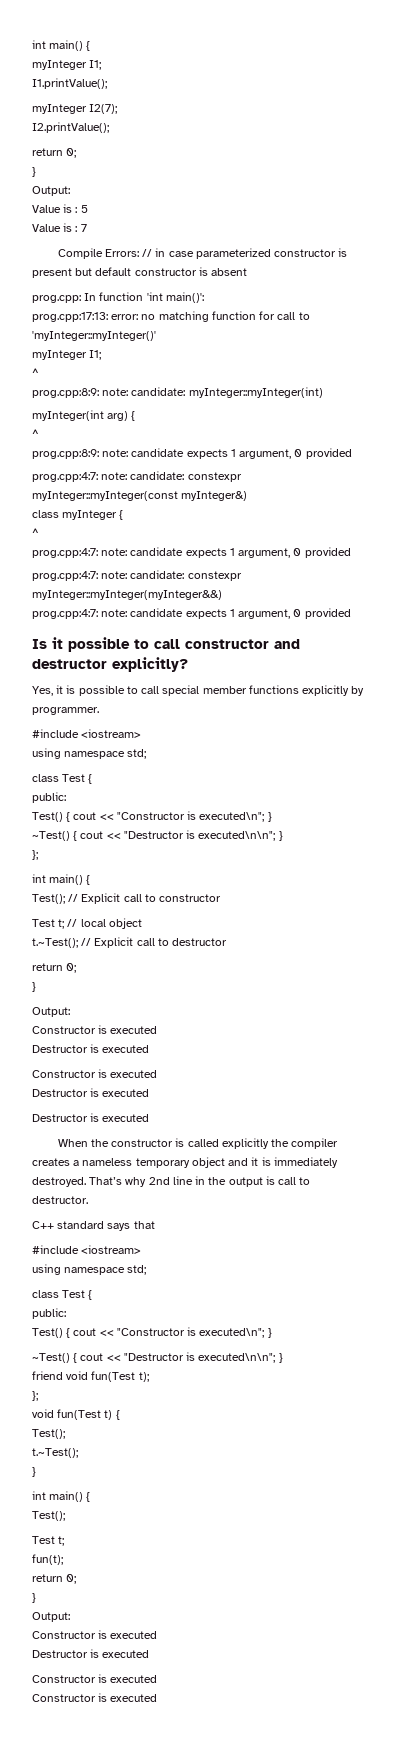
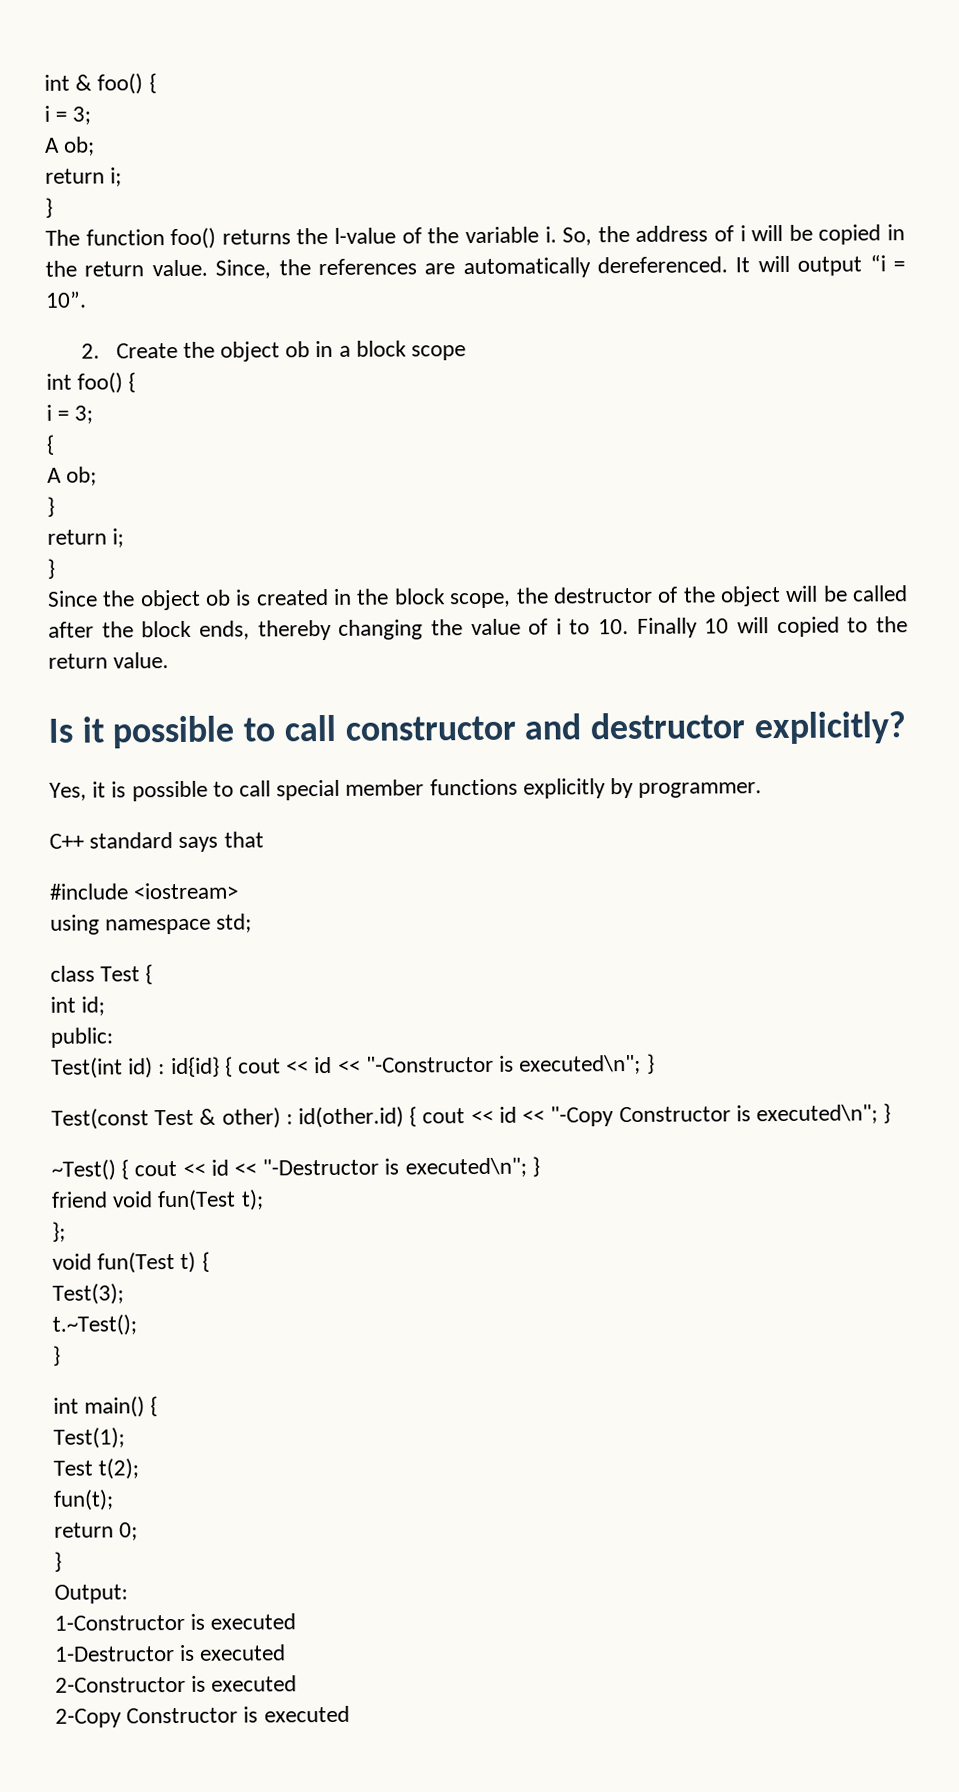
[32,40,91,51] [32,60,102,70] [32,78,107,89] [32,104,118,114] [32,122,109,133] [32,148,77,158] [32,167,36,177] [32,186,70,196] [32,204,88,213] [32,223,87,232] [57,248,348,259] [32,267,248,278] [32,292,204,303] [32,311,310,322] [32,331,156,341] [32,350,102,360] [32,368,39,377] [32,387,323,398] [32,410,136,421] [32,429,39,438] [32,448,352,459] [32,471,242,482] [32,491,248,501] [32,510,124,520] [32,528,39,537] [32,547,351,558] [32,570,242,581] [32,590,222,600] [32,608,351,619] int main() { // myInteger I1; // I1.printValue(); // myInteger I2(7); // I2.printValue(); // return 0; // } // Output: // Value is : 5 // Value is : 7 // Compile Errors: // in case parameterized constructor is present but default constructor is absent // prog.cpp: In function 'int main()': // prog.cpp:17:13: error: no matching function for call to 'myInteger::myInteger()' // myInteger I1; // ^ // prog.cpp:8:9: note: candidate: myInteger::myInteger(int) // myInteger(int arg) { // ^ // prog.cpp:8:9: note: candidate expects 1 argument, 0 provided // prog.cpp:4:7: note: candidate: constexpr myInteger::myInteger(const myInteger&) // class myInteger { // ^ // prog.cpp:4:7: note: candidate expects 1 argument, 0 provided // prog.cpp:4:7: note: candidate: constexpr myInteger::myInteger(myInteger&&) // prog.cpp:4:7: note: candidate expects 1 argument, 0 provided -> [44,73,157,95] [44,105,92,125] [44,136,96,156] [45,167,123,187] [45,197,53,218] [45,224,905,250] [45,254,905,279] [45,291,87,308] [80,340,467,362] [46,372,137,394] [46,404,94,424] [46,434,55,455] [47,466,98,486] [47,496,55,517] [47,528,125,548] [47,558,55,579] [47,585,909,611] [48,616,908,641] [48,652,170,669] int & foo() { // i = 3; // A ob; // return i; // } // The function foo() returns the l-value of the variable i. So, the address of i will be copied in the return value. Since, the references are automatically dereferenced. It will output “i = 10”. // 2. Create the object ob in a block scope // int foo() { // i = 3; // { // A ob; // } // return i; // } // Since the object ob is created in the block scope, the destructor of the object will be called after the block ends, thereby changing the value of i to 10. Finally 10 will copied to the return value.
[32,729,142,738] [32,748,147,759] [32,774,93,784] [32,792,66,803] [32,811,272,822] [32,830,283,841] [32,850,38,860] [32,874,91,885] [32,893,222,904] [32,918,142,929] [32,937,228,948] [32,963,77,973] [32,982,36,992] [32,1007,70,1017] [32,1025,158,1034] [32,1044,150,1053] [32,1069,158,1078] [32,1088,150,1097] [32,1113,150,1122] [57,1138,339,1149] [32,1157,338,1168] [32,1176,311,1187] [32,1196,88,1204] // #include <iostream> // using namespace std; // class Test { // public: // Test() { cout << "Constructor is executed\n"; } // ~Test() { cout << "Destructor is executed\n\n"; } // }; // int main() { // Test(); // Explicit call to constructor // Test t; // local object // t.~Test(); // Explicit call to destructor // return 0; // } // Output: // Constructor is executed // Destructor is executed // Constructor is executed // Destructor is executed // Destructor is executed // When the constructor is called explicitly the compiler creates a nameless temporary object and it is immediately destroyed. That’s why 2nd line in the output is call to destructor. -> (763, 790) none
[32,1308,66,1319] [32,1327,272,1338] [32,1352,276,1363] // public: // Test() { cout << "Constructor is executed\n"; } // ~Test() { cout << "Destructor is executed\n\n"; -> [50,996,106,1016] [50,1027,113,1048] [51,1053,655,1079] [51,1103,892,1130] [51,1157,527,1181] // int id; // public: // Test(int id) : id{id} { cout << id << "-Constructor is executed\n"; } // Test(const Test & other) : id(other.id) { cout << id << "-Copy Constructor is executed\n"; } // ~Test() { cout << id << "-Destructor is executed\n";
[32,1429,65,1439] Test(); -> [52,1283,124,1305] Test(3);
[32,1511,65,1521] [32,1536,65,1546] Test(); // Test t; -> [53,1427,125,1449] [53,1458,140,1480] Test(1); // Test t(2);
[32,1630,158,1639] [32,1649,150,1658] [32,1674,158,1683] Constructor is executed // Destructor is executed // Constructor is executed // -> [54,1613,297,1631] [54,1644,287,1662] [55,1675,298,1693] [55,1708,122,1728] 1-Constructor is executed // 1-Destructor is executed // 2-Constructor is executed // 2-Copy

